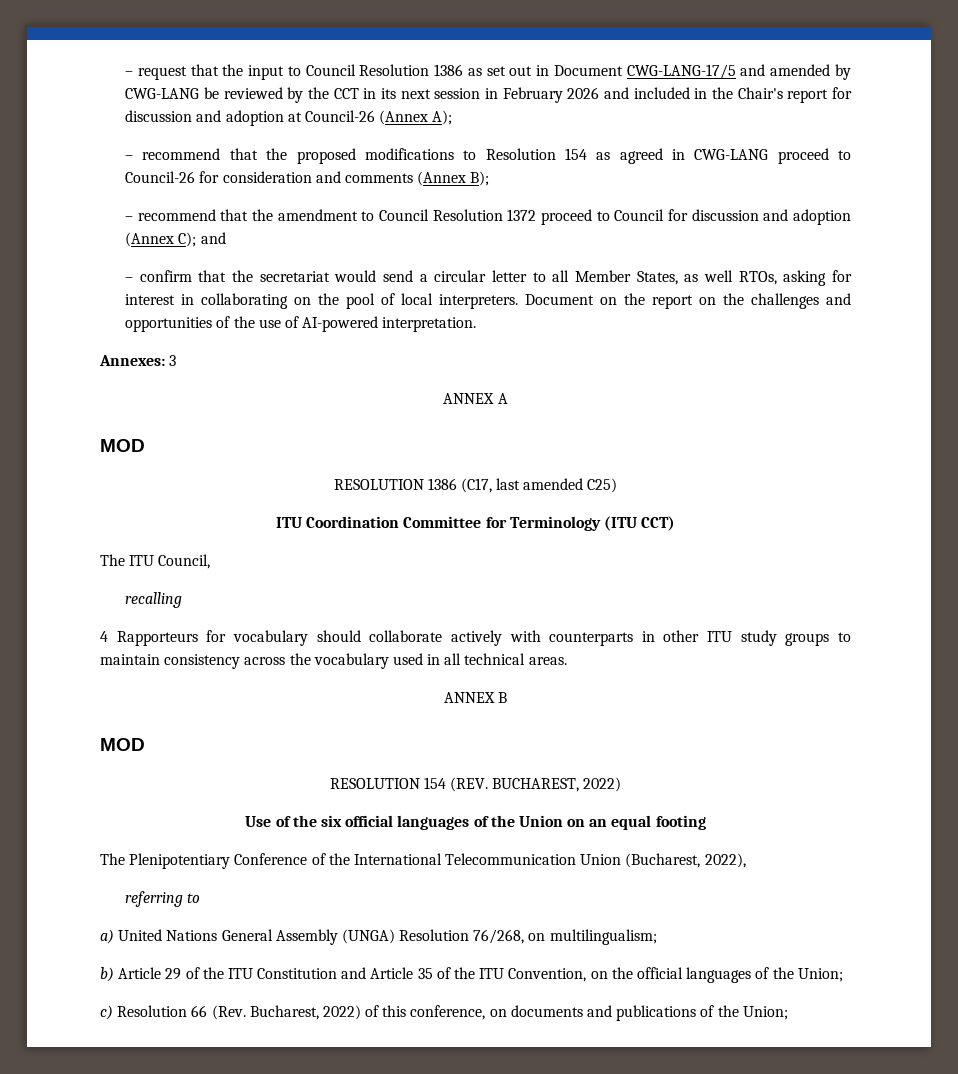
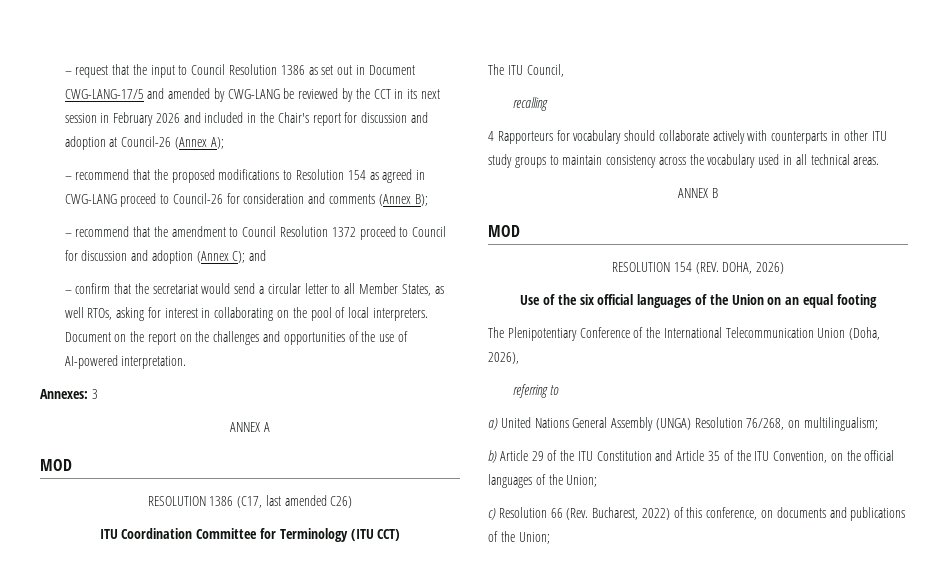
[587,478,618,493] C25) -> [330,496,353,508] C26)
[492,777,622,792] BUCHAREST, 2022) -> [722,262,785,274] DOHA, 2026)
[625,853,746,868] (Bucharest, 2022), -> [849,327,881,340] [488,352,519,364] (Doha, 2026),

